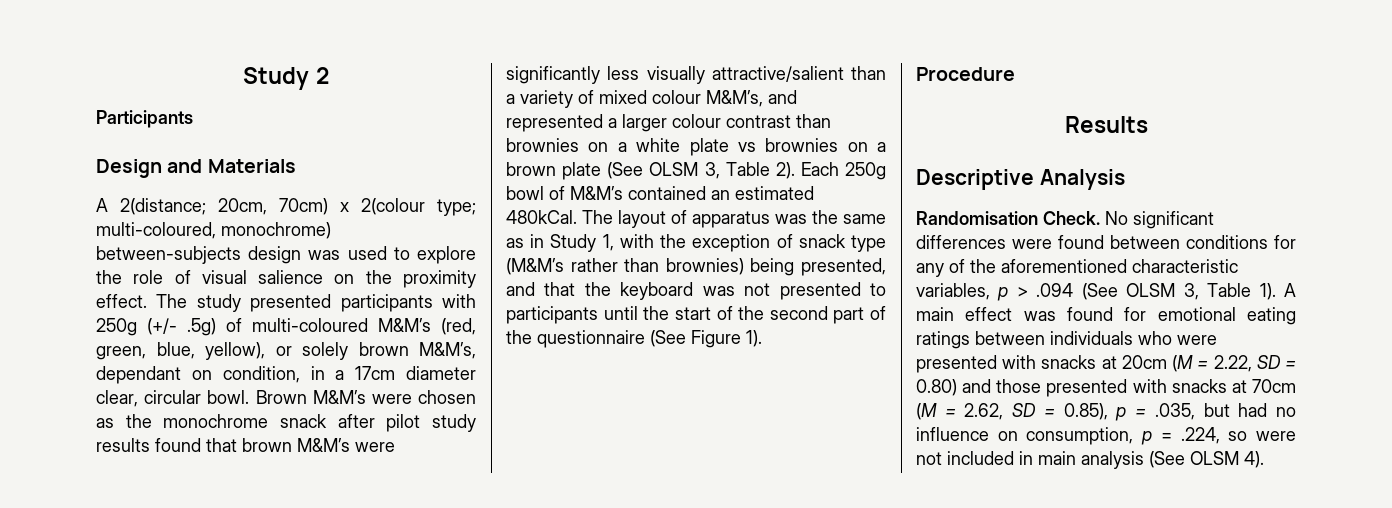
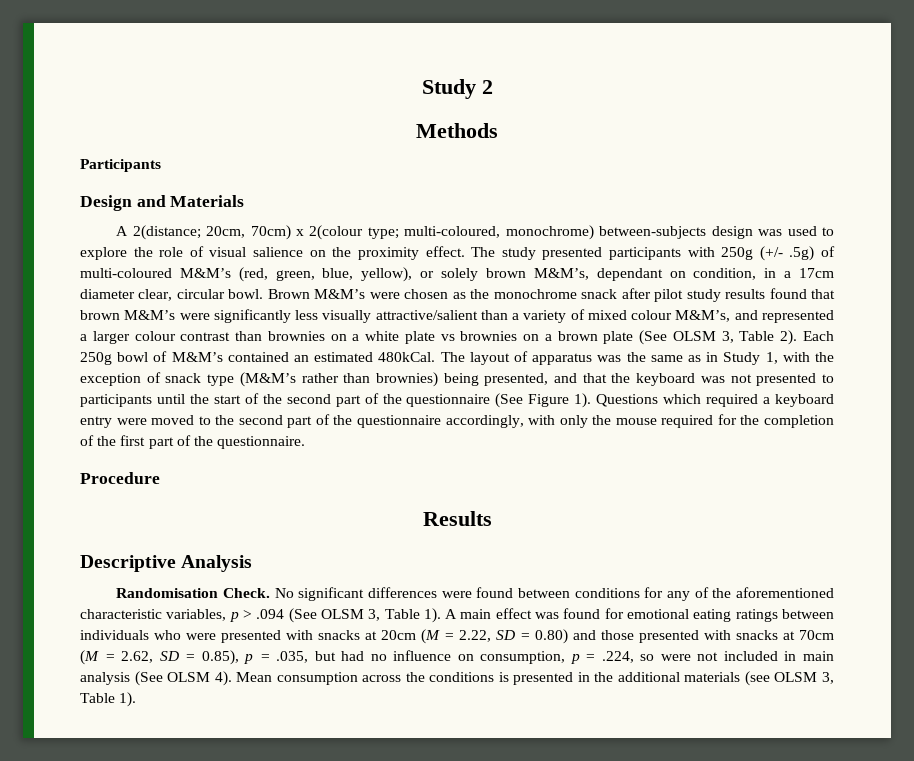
(329, 75) none -> [416,123,498,138] // Methods
(762, 338) none -> [596,394,835,407] [80,414,834,428] [80,435,306,449] Questions which required a keyboard entry were moved to the second part of the questionnaire accordingly, with only the mouse required for the completion of the first part of the questionnaire.
(1264, 459) none -> [236,671,834,686] [80,692,137,707] Mean consumption across the conditions is presented in the additional materials (see OLSM 3, Table 1).

